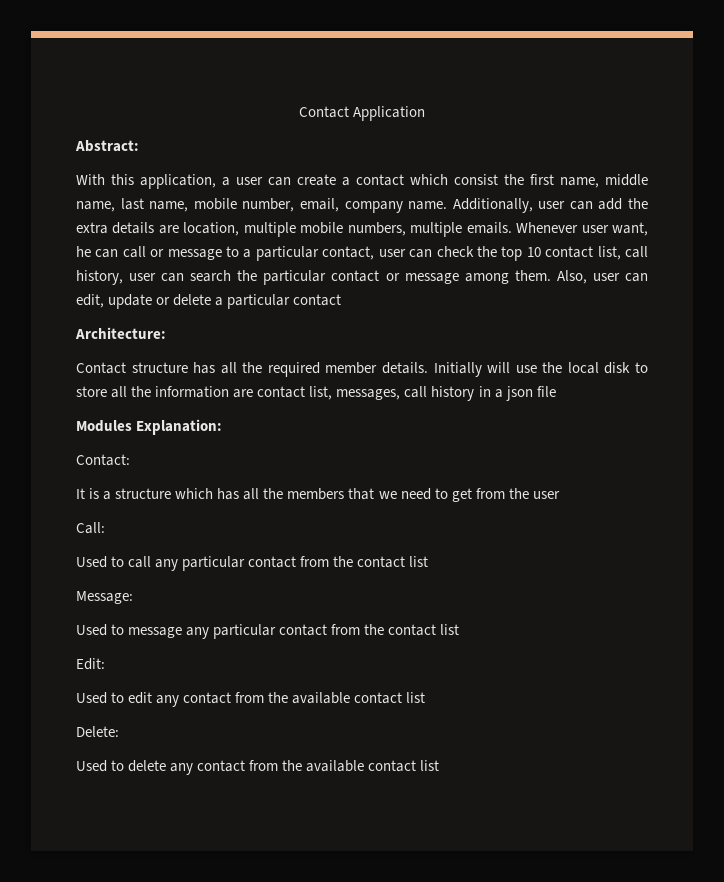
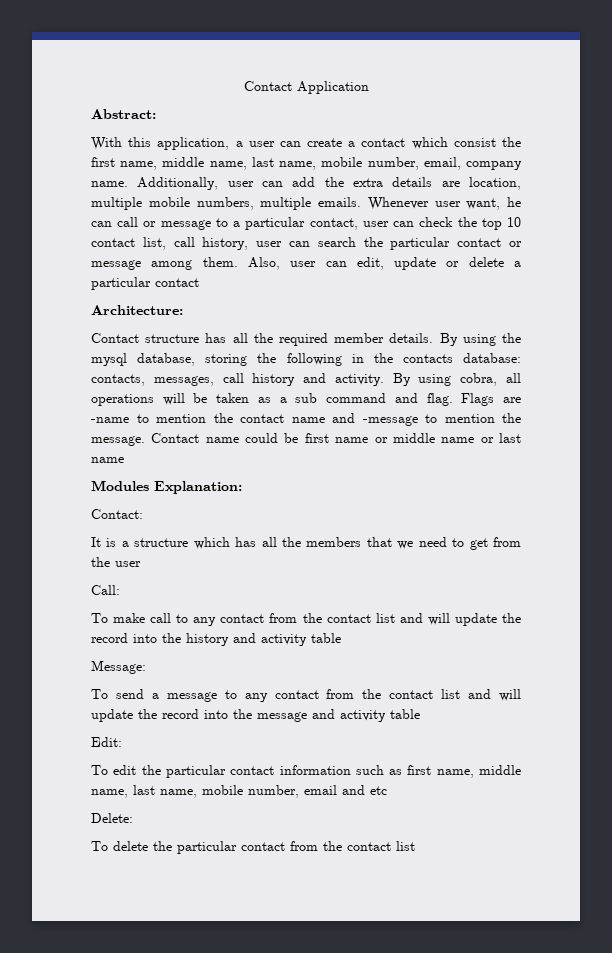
[433,362,648,377] [76,386,556,401] Initially will use the local disk to store all the information are contact list, messages, call history in a json file -> [439,333,521,346] [91,353,521,366] [91,373,521,386] [91,393,521,406] [91,413,521,426] [91,433,522,446] [91,457,124,463] By using the mysql database, storing the following in the contacts database: contacts, messages, call history and activity. By using cobra, all operations will be taken as a sub command and flag. Flags are -name to mention the contact name and -message to mention the message. Contact name could be first name or middle name or last name
[76,556,429,571] [76,591,133,604] [76,624,460,639] [76,658,105,670] [76,692,426,707] [76,726,119,737] [76,760,440,775] Used to call any particular contact from the contact list // Message: // Used to message any particular contact from the contact list // Edit: // Used to edit any contact from the available contact list // Delete: // Used to delete any contact from the available contact list -> [91,613,521,626] [91,633,341,646] [91,660,146,674] [91,689,521,702] [91,709,420,722] [91,737,122,747] [91,765,521,778] [91,785,387,798] [91,813,133,823] [91,841,415,854] To make call to any contact from the contact list and will update the record into the history and activity table // Message: // To send a message to any contact from the contact list and will update the record into the message and activity table // Edit: // To edit the particular contact information such as first name, middle name, last name, mobile number, email and etc // Delete: // To delete the particular contact from the contact list

